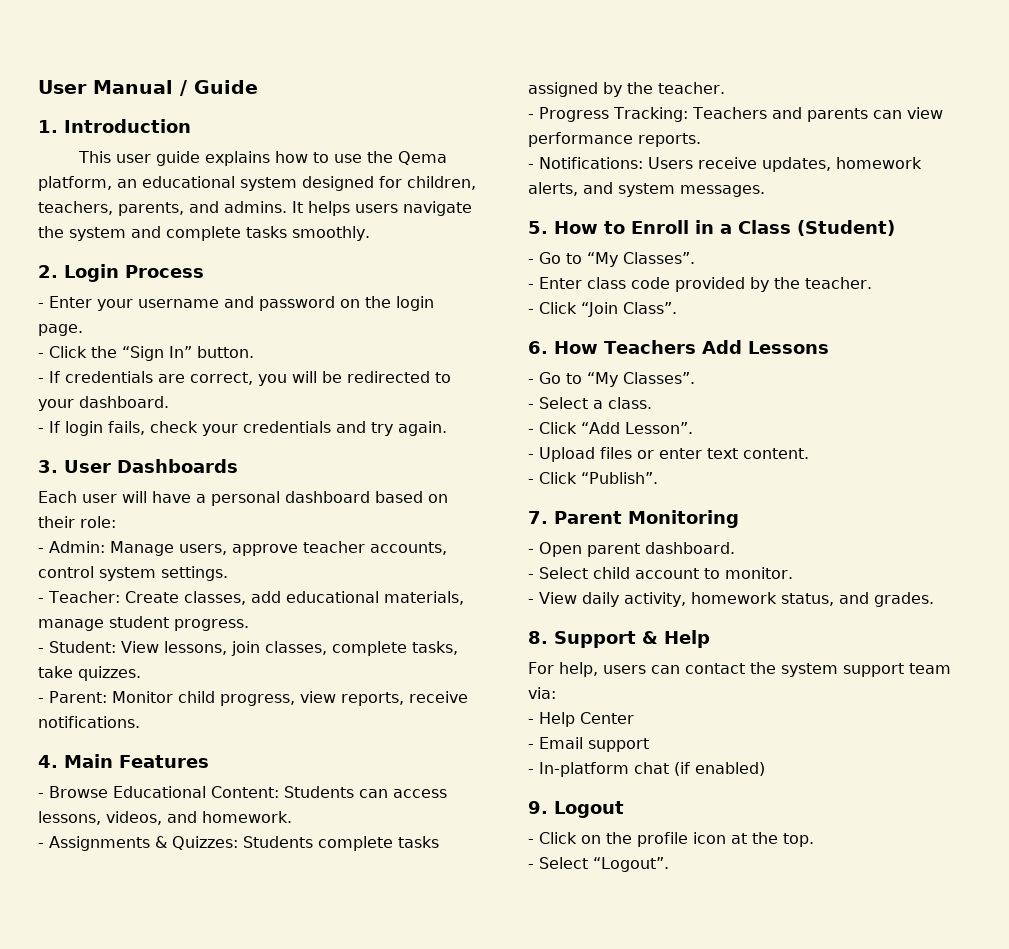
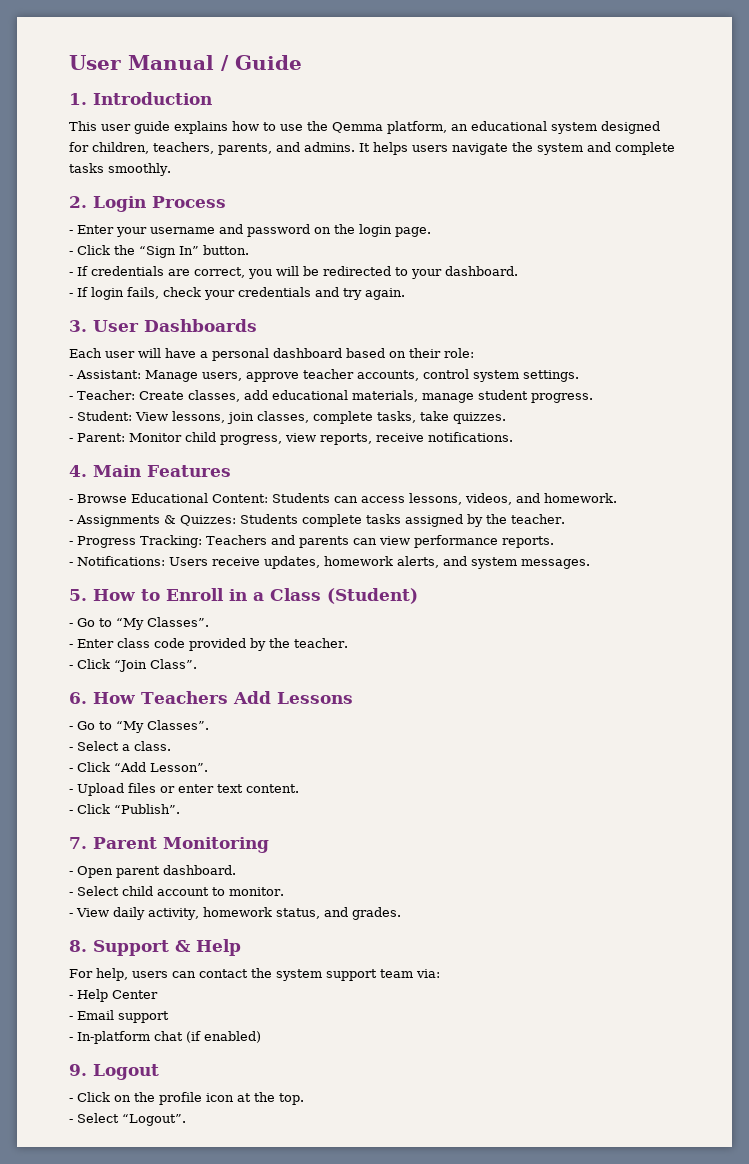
[397,151,447,165] Qema -> [332,122,383,133] Qemma
[49,541,105,553] Admin: -> [76,370,141,379] Assistant:

